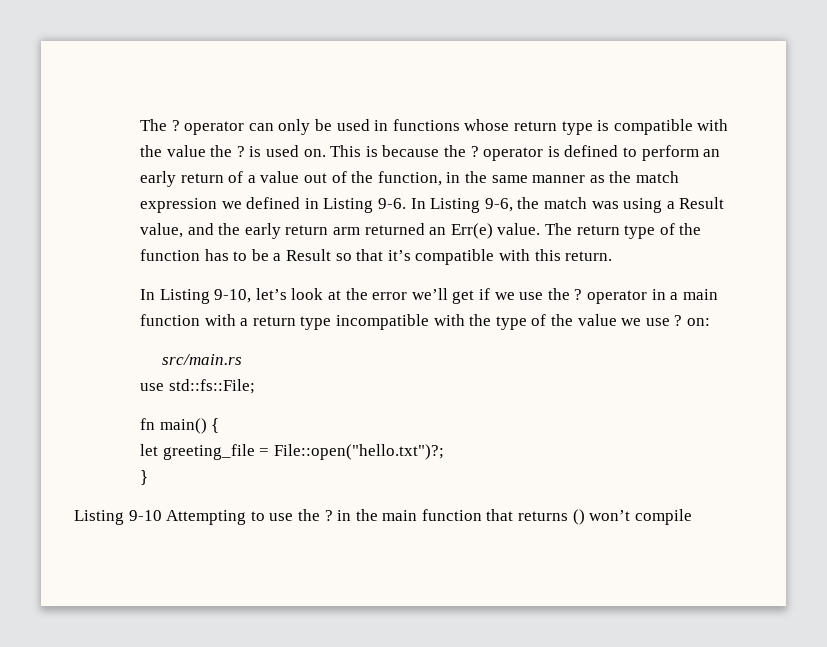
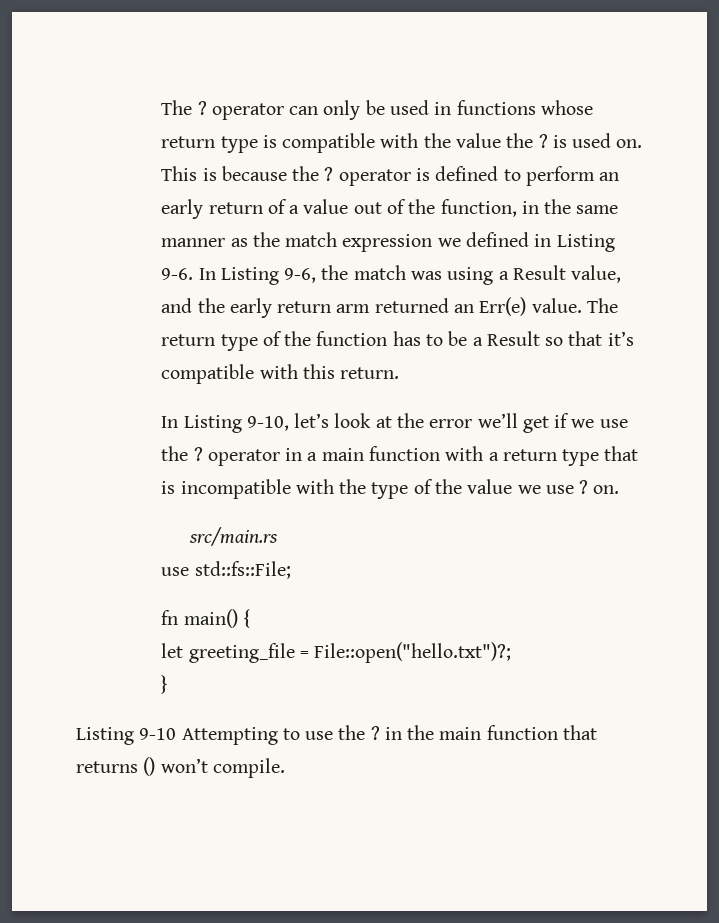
(332, 323) none -> [604,446,639,461] [161,481,176,494] that is
[686,318,710,326] on: -> [593,485,620,494] on.
[634,509,692,525] compile -> [212,758,285,778] compile.

